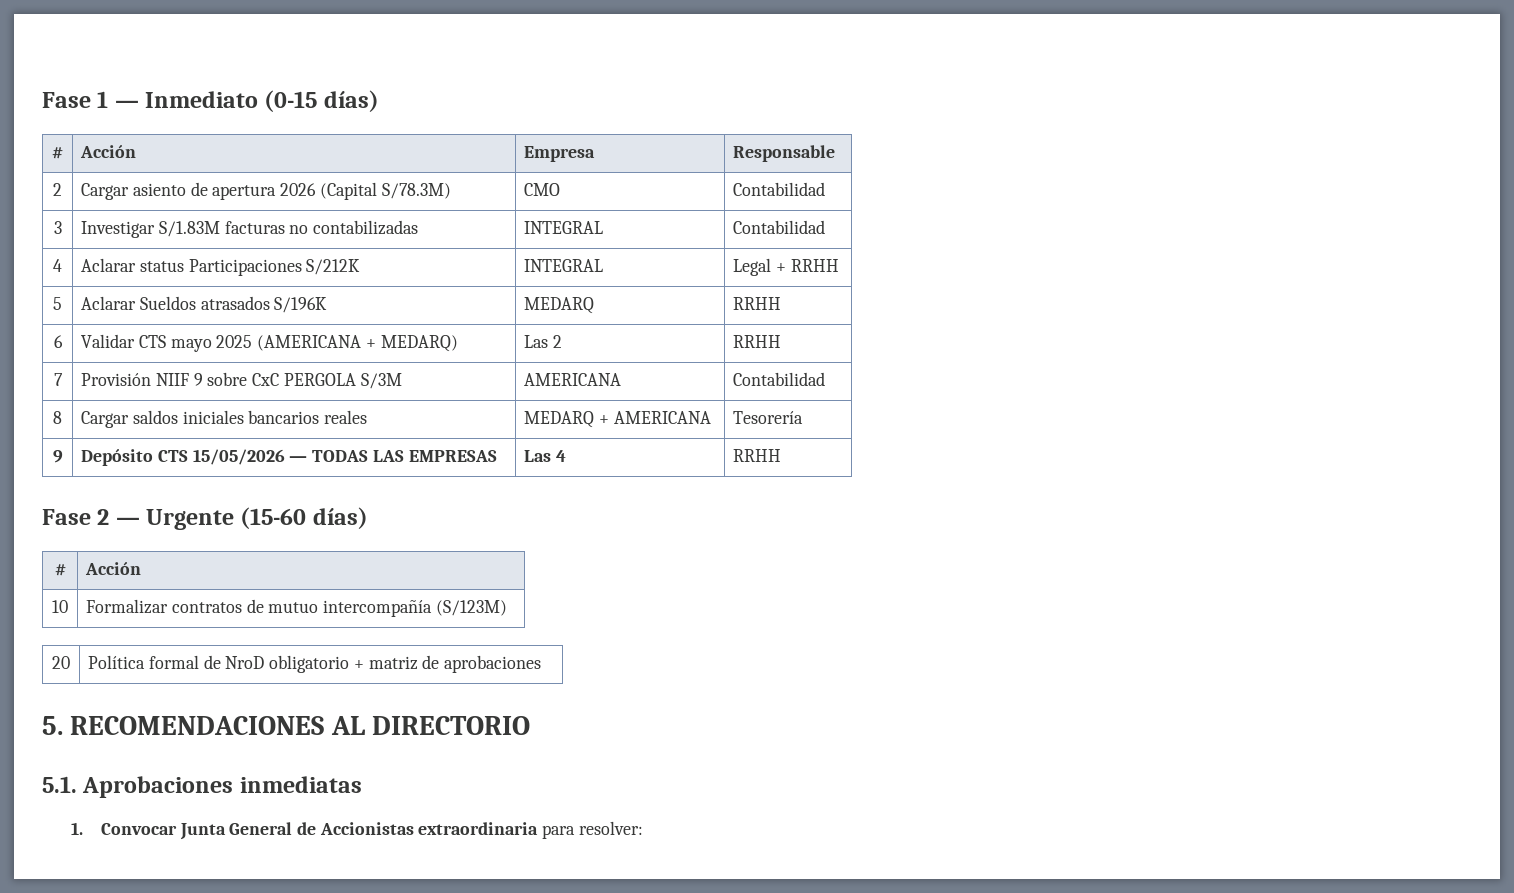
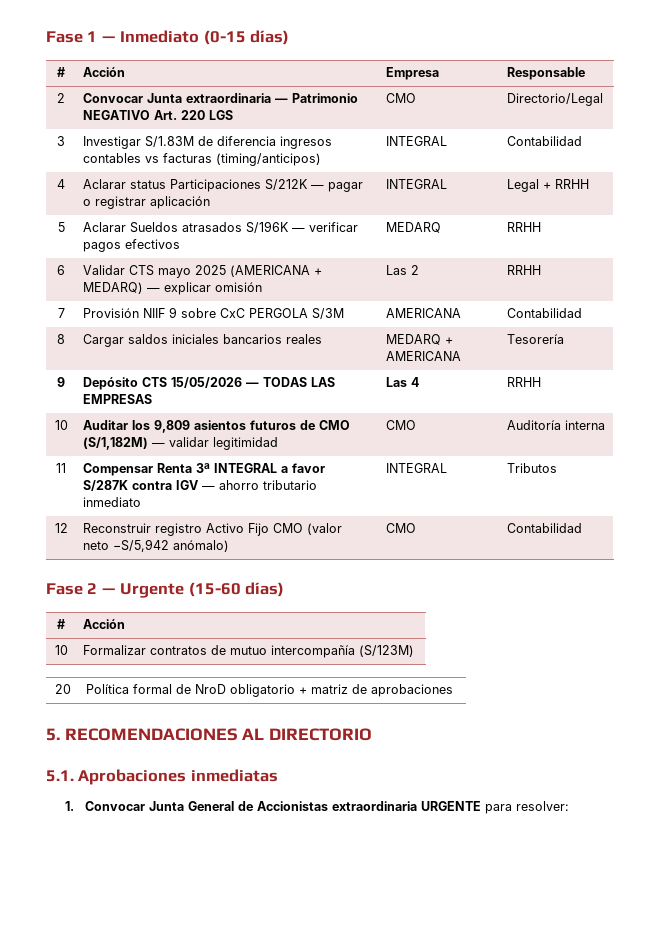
[81,182,451,200] [524,183,561,196] [733,182,826,196] Cargar asiento de apertura 2026 (Capital S/78.3M) | CMO | Contabilidad -> [82,93,358,103] [82,110,233,120] [385,93,416,103] [506,93,603,106] Convocar Junta extraordinaria — Patrimonio NEGATIVO Art. 220 LGS | CMO | Directorio/Legal
[224,220,419,235] facturas no contabilizadas -> [197,136,332,149] [82,153,321,166] de diferencia ingresos contables vs facturas (timing/anticipos)
(361, 267) none -> [310,182,363,192] [82,196,210,209] — pagar o registrar aplicación
(328, 305) none -> [291,222,358,232] [82,239,180,252] — verificar pagos efectivos
(458, 343) none -> [146,282,262,295] — explicar omisión
(782, 455) none -> [54,420,68,430] [82,420,350,433] [82,437,278,450] [385,420,416,430] [506,420,605,430] [56,463,66,473] [82,463,325,476] [82,480,317,491] [82,497,141,507] [385,463,447,473] [506,463,557,473] [54,523,68,533] [82,523,342,536] [82,539,229,552] [385,523,416,533] [506,523,582,533] // 10 | Auditar los 9,809 asientos futuros de CMO (S/1,182M) — validar legitimidad | CMO | Auditoría interna // 11 | Compensar Renta 3ª INTEGRAL a favor S/287K contra IGV — ahorro tributario inmediato | INTEGRAL | Tributos // 12 | Reconstruir registro Activo Fijo CMO (valor neto −S/5,942 anómalo) | CMO | Contabilidad
(539, 828) none -> [420,801,481,811] URGENTE

